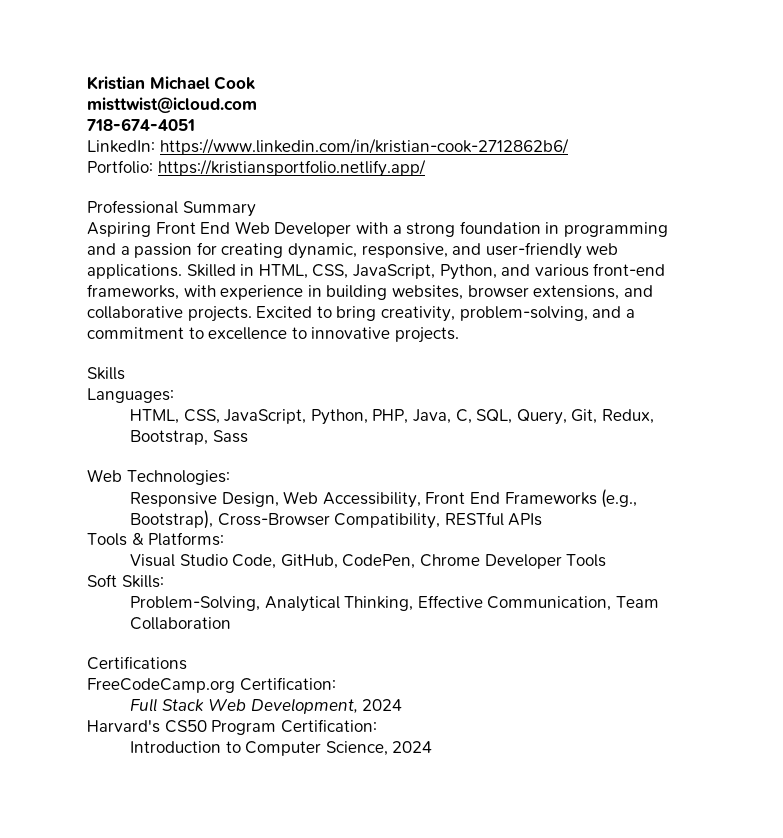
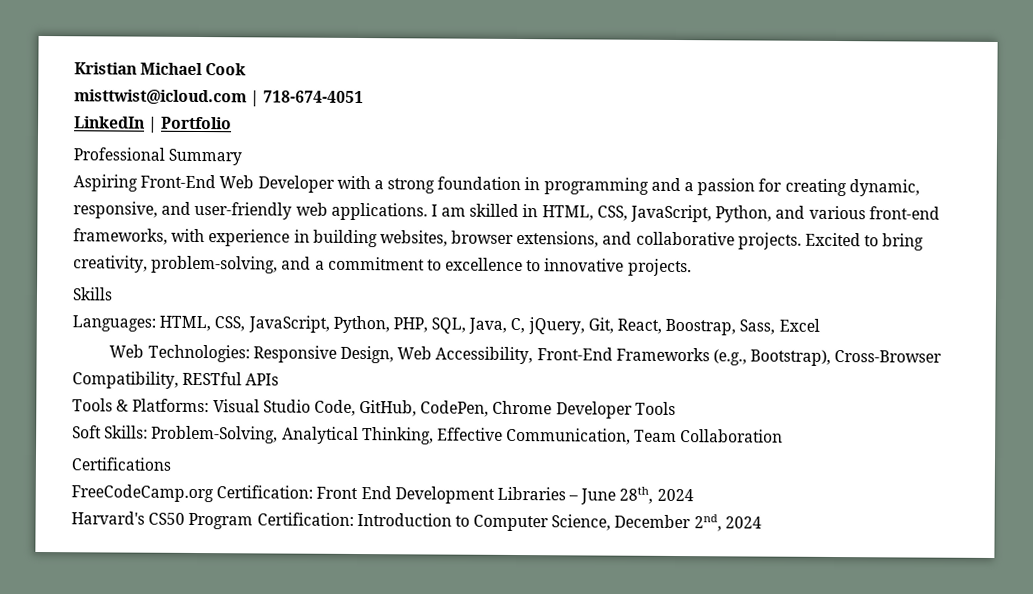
(257, 105) // -> [250,90,261,107] |
[87,138,569,155] [87,159,426,177] LinkedIn: https://www.linkedin.com/in/kristian-cook-2712862b6/ // Portfolio: https://kristiansportfolio.netlify.app/ -> [74,116,233,133] LinkedIn | Portfolio
[155,222,231,234] Front End -> [140,174,217,189] Front-End
[186,264,236,277] Skilled -> [430,203,520,218] I am skilled
(174, 395) // -> (156, 323) none
(409, 416) none -> [431,317,467,334] SQL,
[476,409,654,425] [130,430,248,445] SQL, Query, Git, Redux, Bootstrap, Sass -> [527,317,820,336] jQuery, Git, React, Boostrap, Sass, Excel
(230, 477) // -> (250, 353) none
[425,492,500,504] Front End -> [536,347,613,361] Front-End
(225, 539) // -> (210, 405) none
(164, 581) // -> (149, 432) none
[130,698,358,714] // Full Stack Web Development, -> [316,486,654,505] Front End Development Libraries – June 28th,
(377, 726) // -> (354, 519) none
(388, 748) none -> [614,514,722,532] December 2nd,

